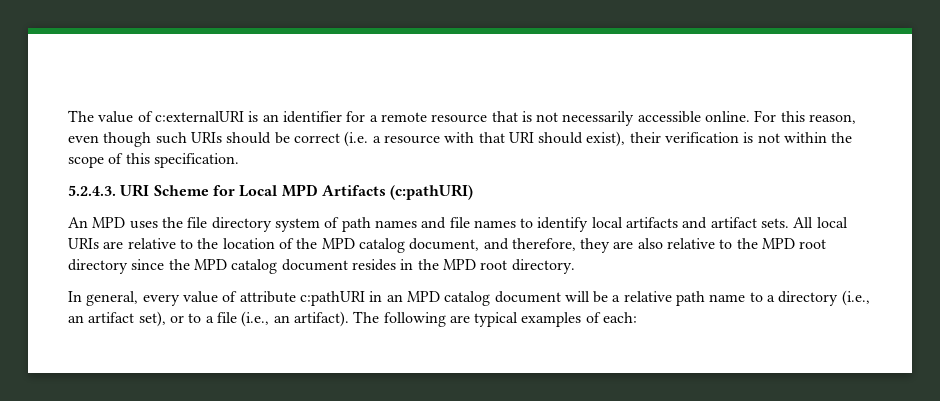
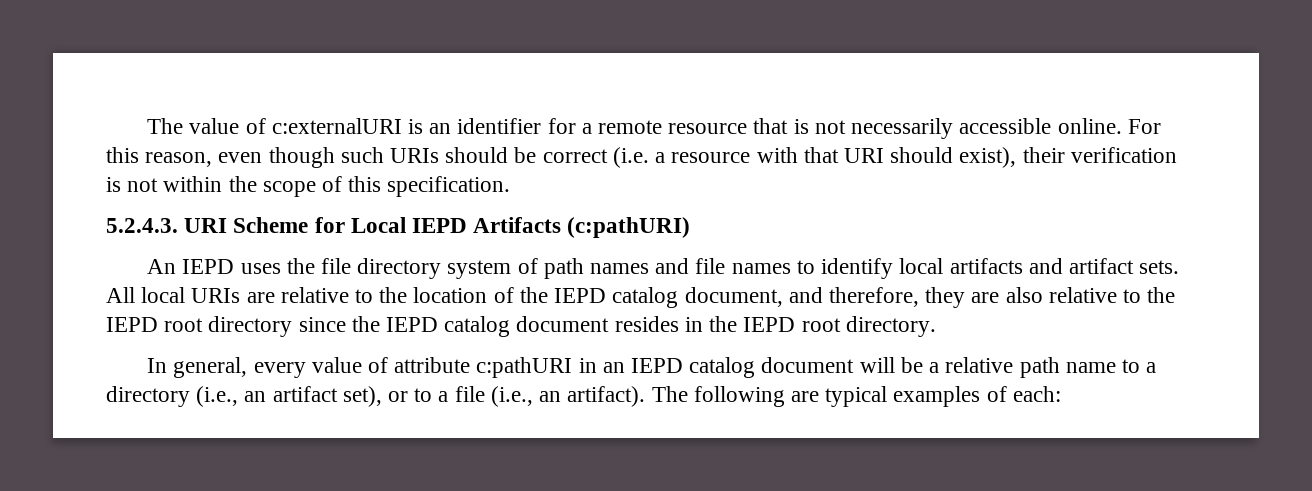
[281,184,318,197] MPD -> [412,218,468,233] IEPD
[92,217,126,228] MPD -> [182,259,235,274] IEPD
[321,238,355,249] MPD -> [554,288,607,303] IEPD
[762,238,796,249] MPD -> [106,317,158,332] IEPD
[193,259,227,270] MPD -> [386,317,439,332] IEPD
[442,259,476,270] MPD -> [743,317,796,332] IEPD
[406,291,440,302] MPD -> [631,358,684,373] IEPD

